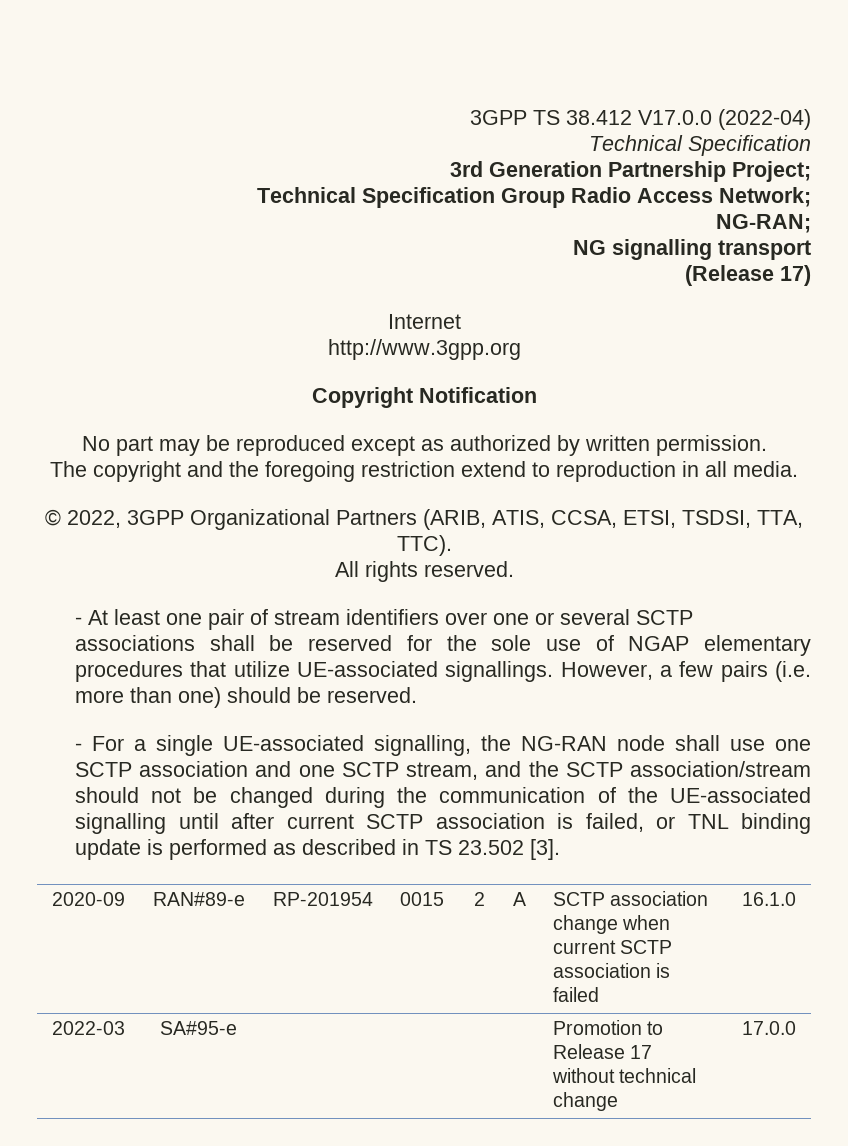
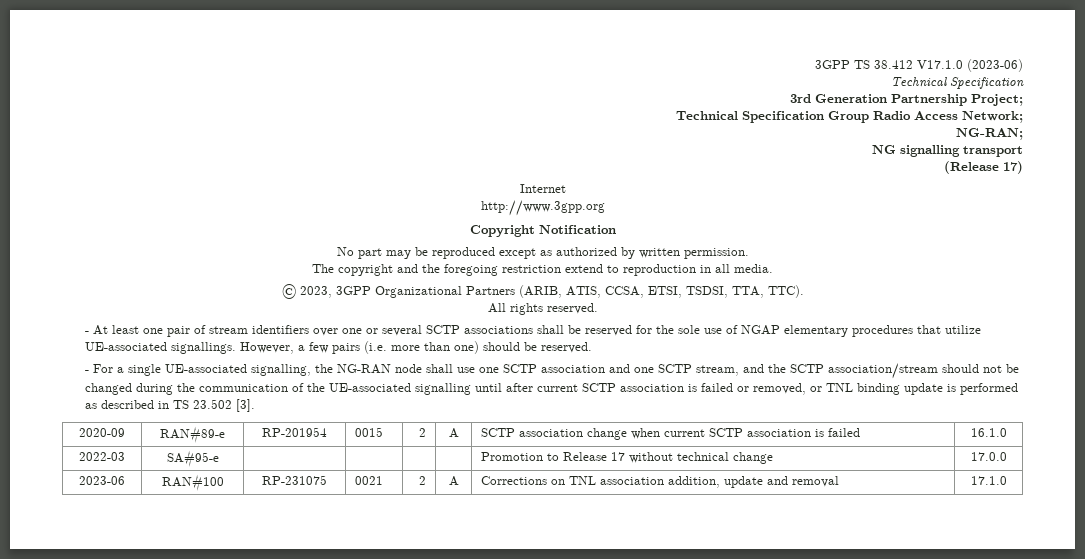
[638,109,811,130] V17.0.0 (2022-04) -> [917,59,1023,72] V17.1.0 (2023-06)
[67,510,121,528] 2022, -> [299,286,332,298] 2023,
[585,813,644,832] failed, -> [701,383,807,395] failed or removed,
(796, 1028) none -> [79,476,125,485] [161,474,224,491] [262,475,327,485] [354,476,383,485] [419,476,427,485] [448,476,459,486] [480,476,839,488] [970,476,1007,485] // 2023-06 | RAN#100 | RP-231075 | 0021 | 2 | A | Corrections on TNL association addition, update and removal | 17.1.0

